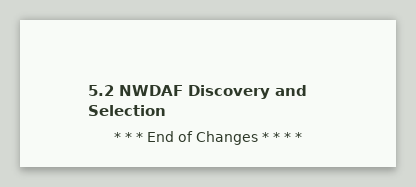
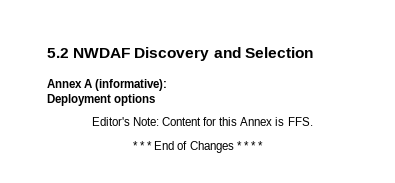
(166, 110) none -> [47,79,168,91] [47,94,156,106] [91,117,313,126] // Annex A (informative): // Deployment options // Editor's Note: Content for this Annex is FFS.

